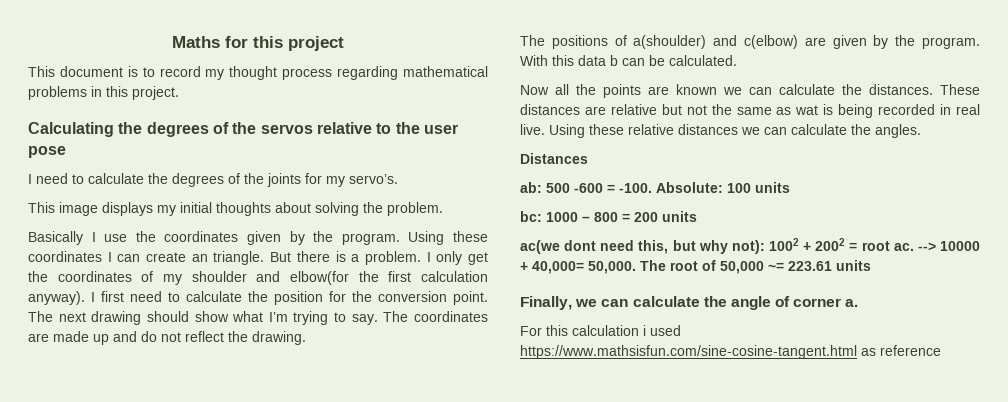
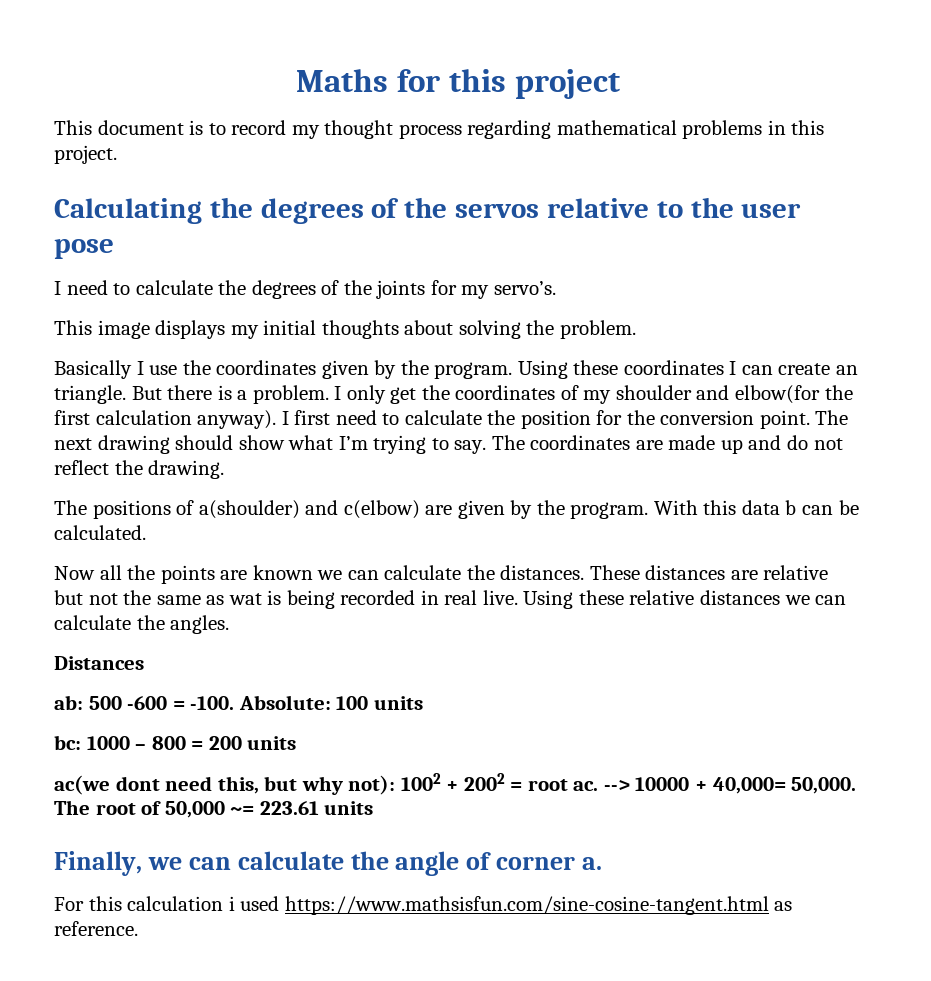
[880,345,941,356] reference -> [54,921,138,936] reference.

